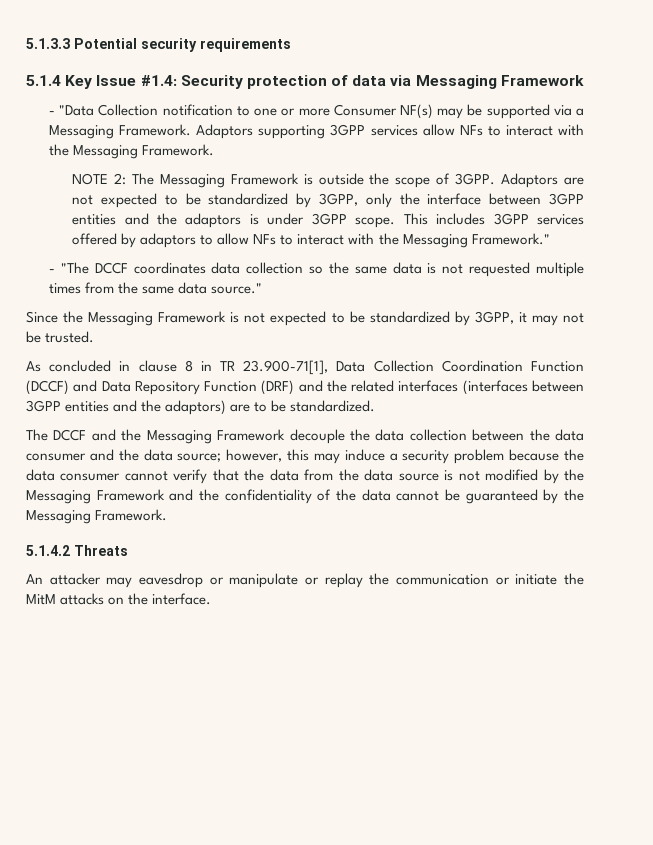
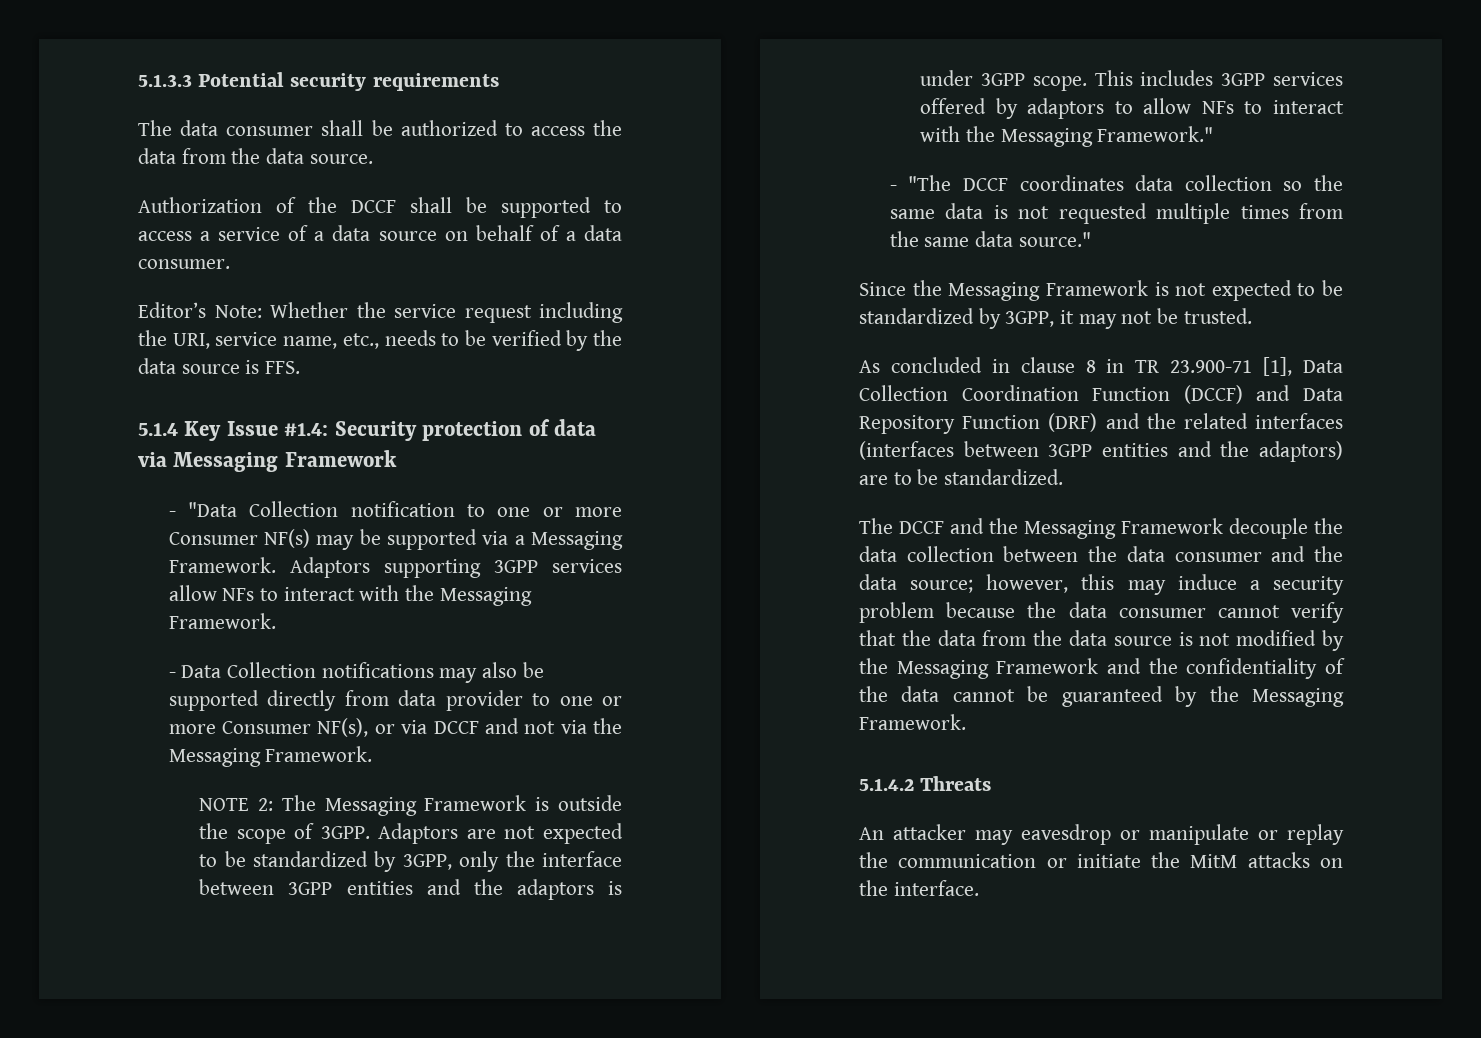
(291, 45) none -> [138,120,622,136] [138,148,373,164] [138,197,622,218] [138,225,622,241] [138,259,230,269] [138,302,623,323] [138,330,622,351] [138,358,301,374] // The data consumer shall be authorized to access the data from the data source. // Authorization of the DCCF shall be supported to access a service of a data source on behalf of a data consumer. // Editor’s Note: Whether the service request including the URI, service name, etc., needs to be verified by the data source is FFS.
(215, 150) none -> [168,662,544,683] [168,690,622,711] [168,718,623,737] [168,746,373,767] // - Data Collection notifications may also be supported directly from data provider to one or more Consumer NF(s), or via DCCF and not via the Messaging Framework.
[243,360,329,375] 23.900-71[1], -> [1170,357,1293,376] 23.900-71 [1],

